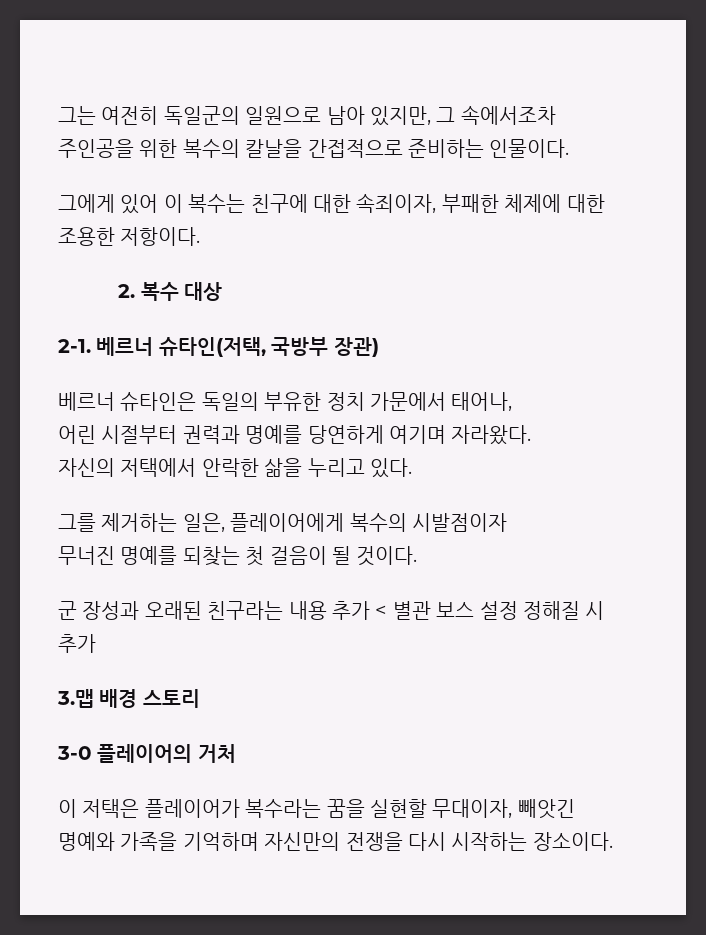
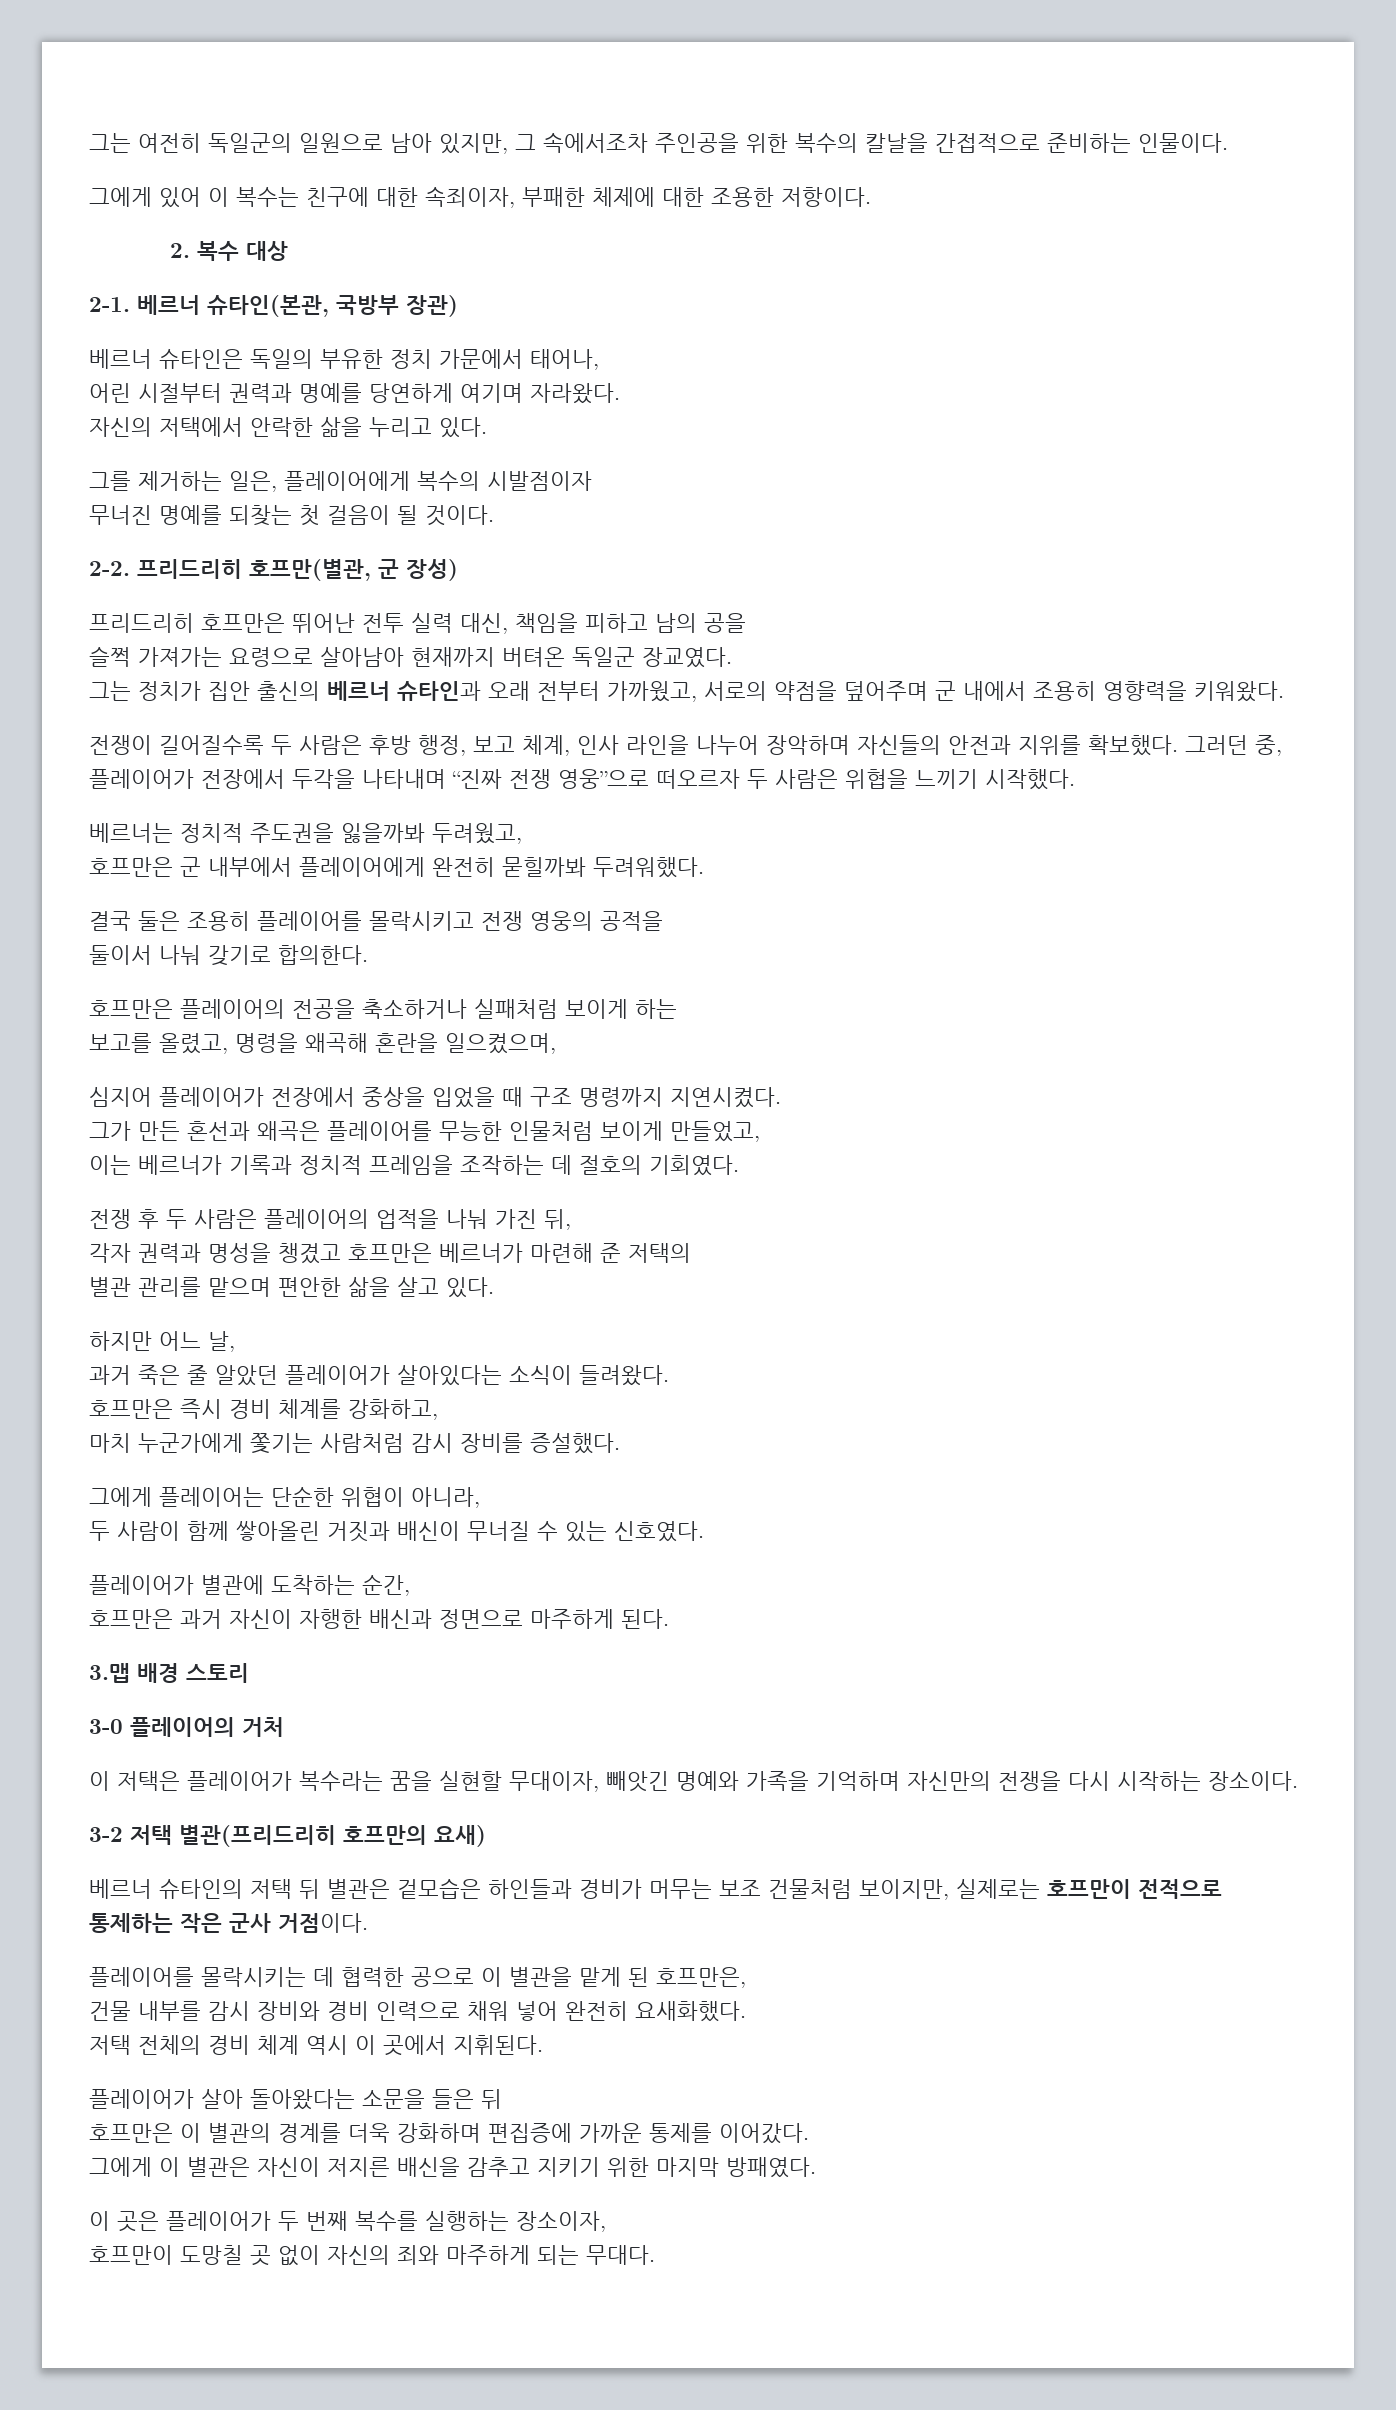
[158,337,266,357] 슈타인(저택, -> [207,295,329,317] 슈타인(본관,
[58,601,605,620] [58,634,96,653] 군 장성과 오래된 친구라는 내용 추가 < 별관 보스 설정 정해질 시 추가 -> [89,559,458,581] [89,613,746,634] [89,646,732,668] [89,681,1284,702] [89,735,1282,756] [89,769,1075,790] [89,823,522,844] [89,857,704,878] [89,911,663,931] [89,945,368,966] [89,999,677,1019] [89,1033,556,1054] [89,1087,781,1108] [89,1121,760,1142] [89,1155,739,1176] [89,1209,571,1230] [89,1243,691,1264] [89,1277,494,1298] [89,1331,235,1352] [89,1365,669,1386] [89,1399,438,1420] [89,1433,620,1454] [89,1486,480,1508] [89,1521,704,1542] [89,1574,410,1596] [89,1609,669,1629] 2-2. 프리드리히 호프만(별관, 군 장성) // 프리드리히 호프만은 뛰어난 전투 실력 대신, 책임을 피하고 남의 공을 // 슬쩍 가져가는 요령으로 살아남아 현재까지 버텨온 독일군 장교였다. // 그는 정치가 집안 출신의 베르너 슈타인과 오래 전부터 가까웠고, 서로의 약점을 덮어주며 군 내에서 조용히 영향력을 키워왔다. // 전쟁이 길어질수록 두 사람은 후방 행정, 보고 체계, 인사 라인을 나누어 장악하며 자신들의 안전과 지위를 확보했다. 그러던 중, 플레이어가 전장에서 두각을 나타내며 “진짜 전쟁 영웅”으로 떠오르자 두 사람은 위협을 느끼기 시작했다. // 베르너는 정치적 주도권을 잃을까봐 두려웠고, // 호프만은 군 내부에서 플레이어에게 완전히 묻힐까봐 두려워했다. // 결국 둘은 조용히 플레이어를 몰락시키고 전쟁 영웅의 공적을 // 둘이서 나눠 갖기로 합의한다. // 호프만은 플레이어의 전공을 축소하거나 실패처럼 보이게 하는 // 보고를 올렸고, 명령을 왜곡해 혼란을 일으켰으며, // 심지어 플레이어가 전장에서 중상을 입었을 때 구조 명령까지 지연시켰다. // 그가 만든 혼선과 왜곡은 플레이어를 무능한 인물처럼 보이게 만들었고, // 이는 베르너가 기록과 정치적 프레임을 조작하는 데 절호의 기회였다. // 전쟁 후 두 사람은 플레이어의 업적을 나눠 가진 뒤, // 각자 권력과 명성을 챙겼고 호프만은 베르너가 마련해 준 저택의 // 별관 관리를 맡으며 편안한 삶을 살고 있다. // 하지만 어느 날, // 과거 죽은 줄 알았던 플레이어가 살아있다는 소식이 들려왔다. // 호프만은 즉시 경비 체계를 강화하고, // 마치 누군가에게 쫓기는 사람처럼 감시 장비를 증설했다. // 그에게 플레이어는 단순한 위협이 아니라, // 두 사람이 함께 쌓아올린 거짓과 배신이 무너질 수 있는 신호였다. // 플레이어가 별관에 도착하는 순간, // 호프만은 과거 자신이 자행한 배신과 정면으로 마주하게 된다.
(613, 841) none -> [89,1825,486,1847] [89,1878,1222,1900] [89,1913,368,1933] [89,1967,746,1988] [89,2001,746,2022] [89,2035,543,2056] [89,2089,502,2110] [89,2123,809,2144] [89,2157,816,2178] [89,2211,606,2232] [89,2245,655,2266] // 3-2 저택 별관(프리드리히 호프만의 요새) // 베르너 슈타인의 저택 뒤 별관은 겉모습은 하인들과 경비가 머무는 보조 건물처럼 보이지만, 실제로는 호프만이 전적으로 통제하는 작은 군사 거점이다. // 플레이어를 몰락시키는 데 협력한 공으로 이 별관을 맡게 된 호프만은, // 건물 내부를 감시 장비와 경비 인력으로 채워 넣어 완전히 요새화했다. // 저택 전체의 경비 체계 역시 이 곳에서 지휘된다. // 플레이어가 살아 돌아왔다는 소문을 들은 뒤 // 호프만은 이 별관의 경계를 더욱 강화하며 편집증에 가까운 통제를 이어갔다. // 그에게 이 별관은 자신이 저지른 배신을 감추고 지키기 위한 마지막 방패였다. // 이 곳은 플레이어가 두 번째 복수를 실행하는 장소이자, // 호프만이 도망칠 곳 없이 자신의 죄와 마주하게 되는 무대다.

